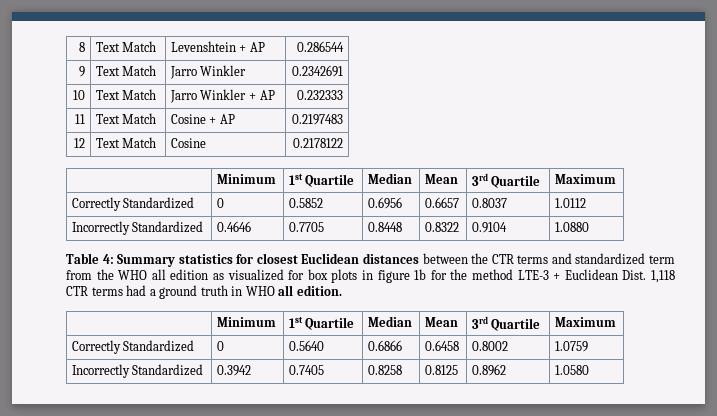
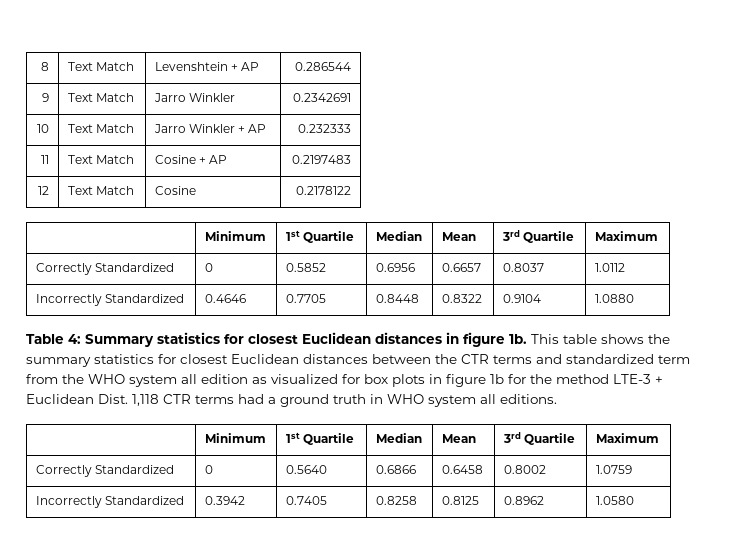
(419, 258) none -> [446,332,670,347] [26,354,368,367] in figure 1b. This table shows the summary statistics for closest Euclidean distances
(148, 275) none -> [129,375,177,387] system
[278,285,342,296] all edition. -> [428,394,557,407] system all editions.

